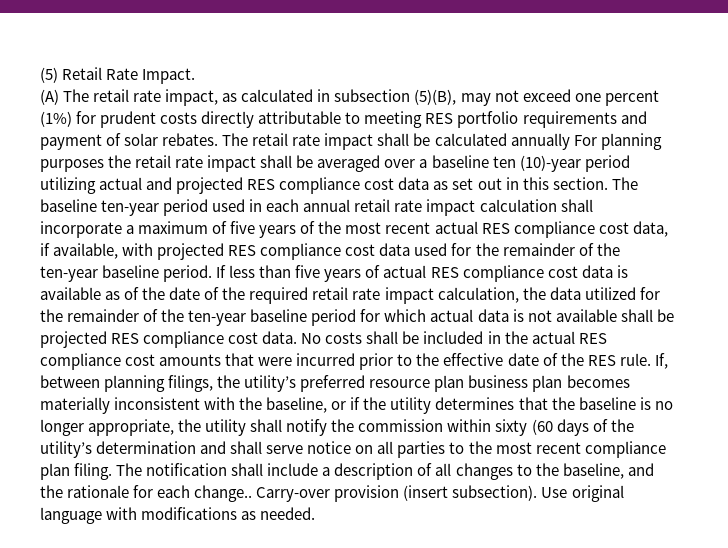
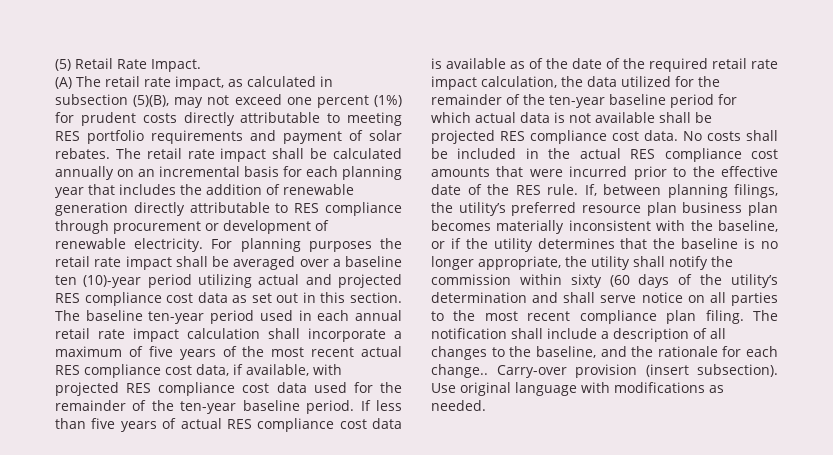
(570, 141) none -> [117,166,402,180] [55,184,354,198] [55,202,403,216] [55,220,329,234] [55,238,204,252] on an incremental basis for each planning year that includes the addition of renewable generation directly attributable to RES compliance through procurement or development of renewable electricity.

